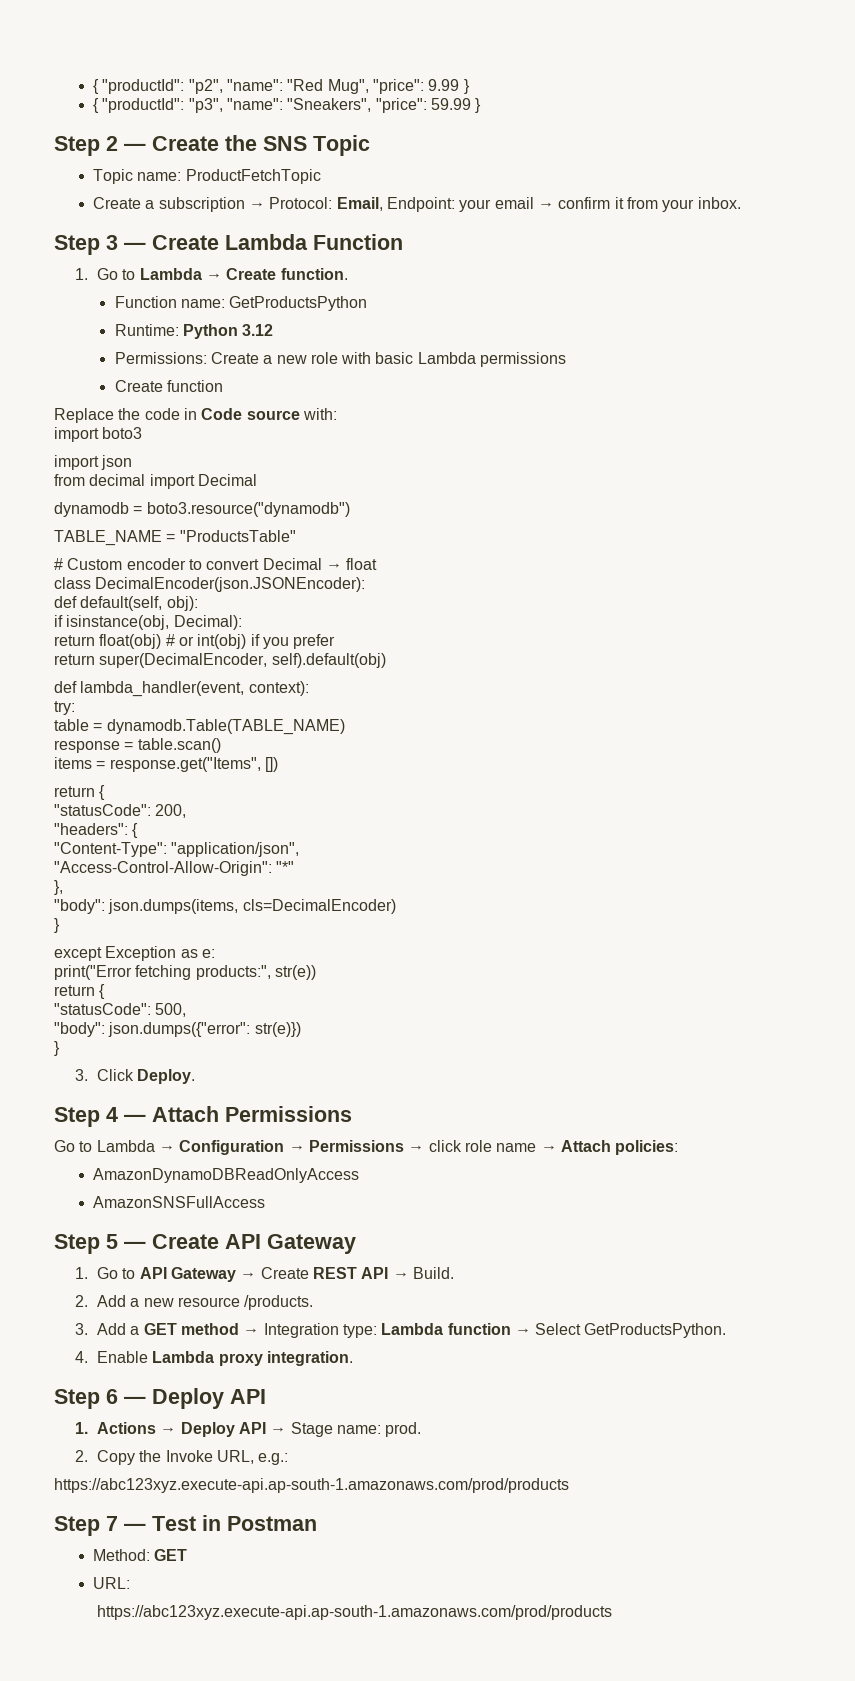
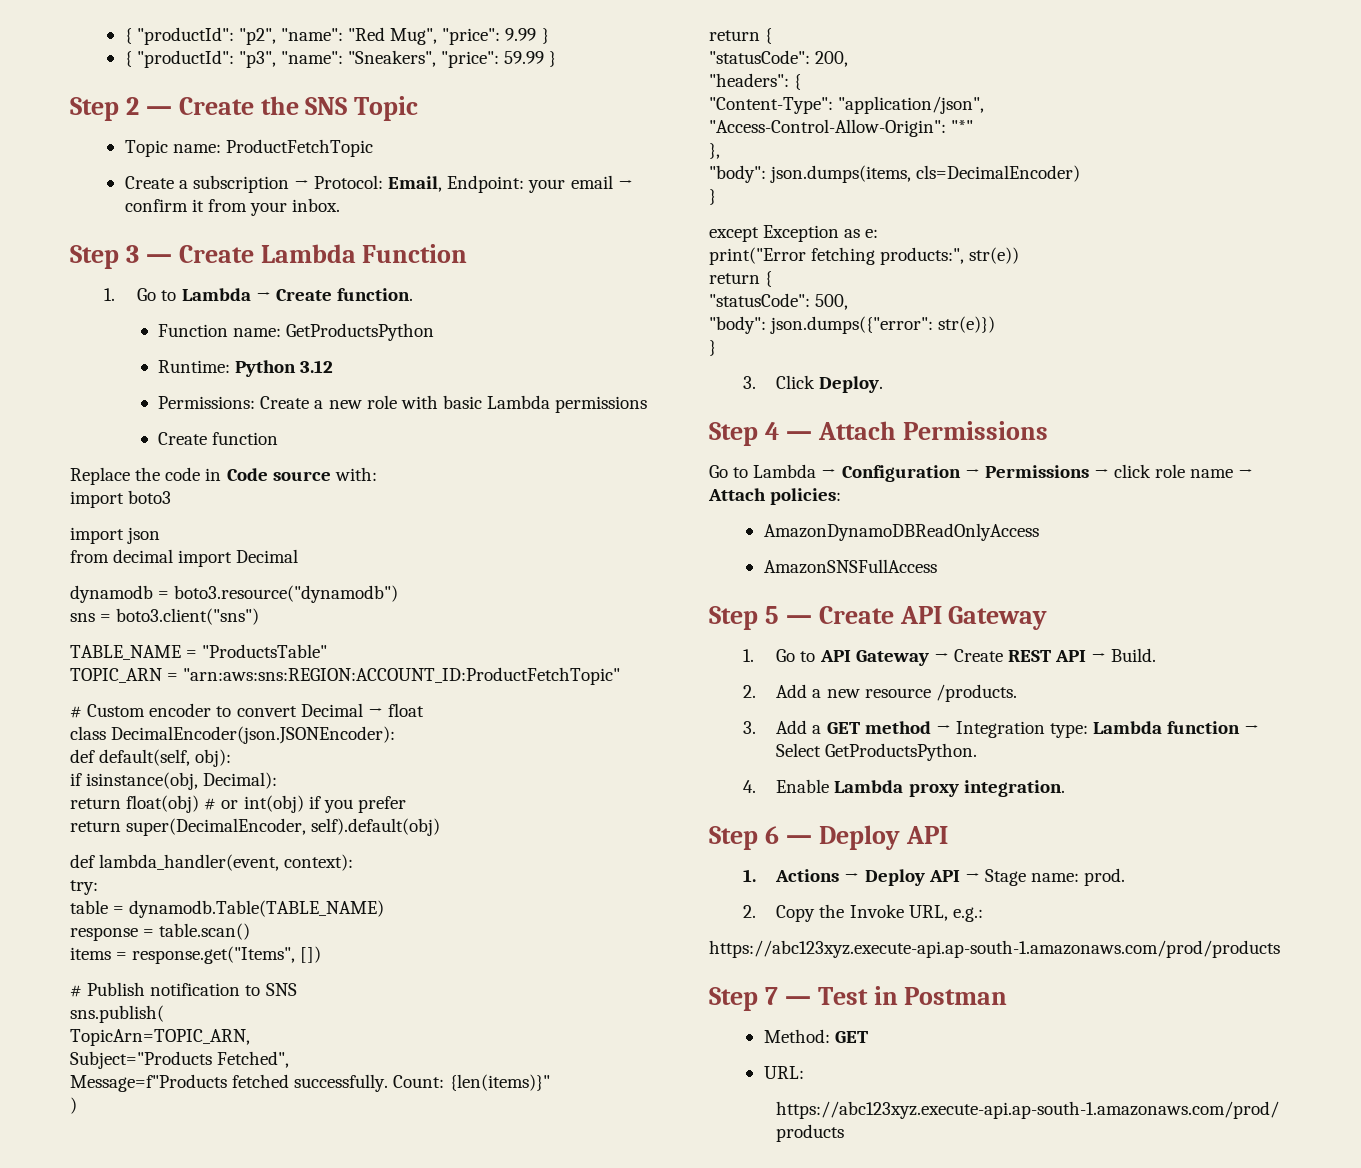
(350, 509) none -> [70,608,260,625] // sns = boto3.client("sns")
(296, 536) none -> [70,667,621,685] // TOPIC_ARN = "arn:aws:sns:REGION:ACCOUNT_ID:ProductFetchTopic"
(278, 764) none -> [70,982,297,997] [70,1005,164,1023] [70,1029,250,1046] [70,1051,290,1069] [70,1074,550,1092] [70,1097,77,1114] // # Publish notification to SNS // sns.publish( // TopicArn=TOPIC_ARN, // Subject="Products Fetched", // Message=f"Products fetched successfully. Count: {len(items)}" // )

